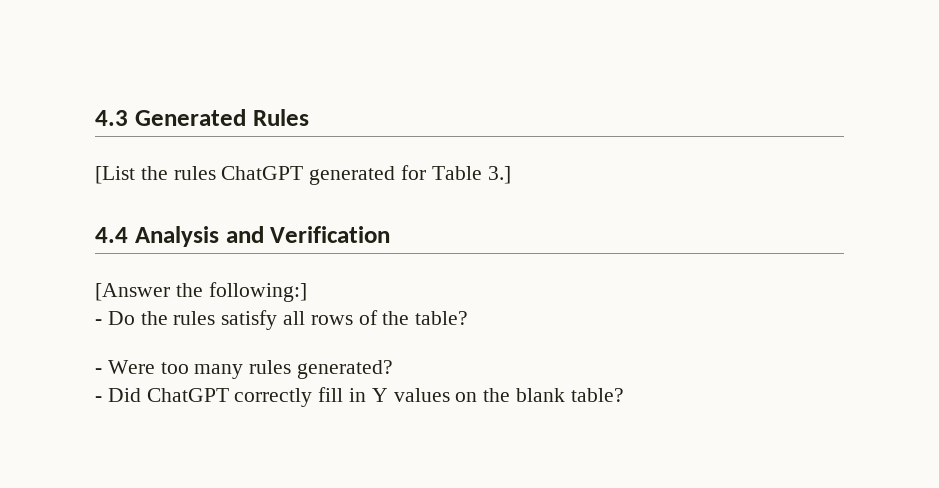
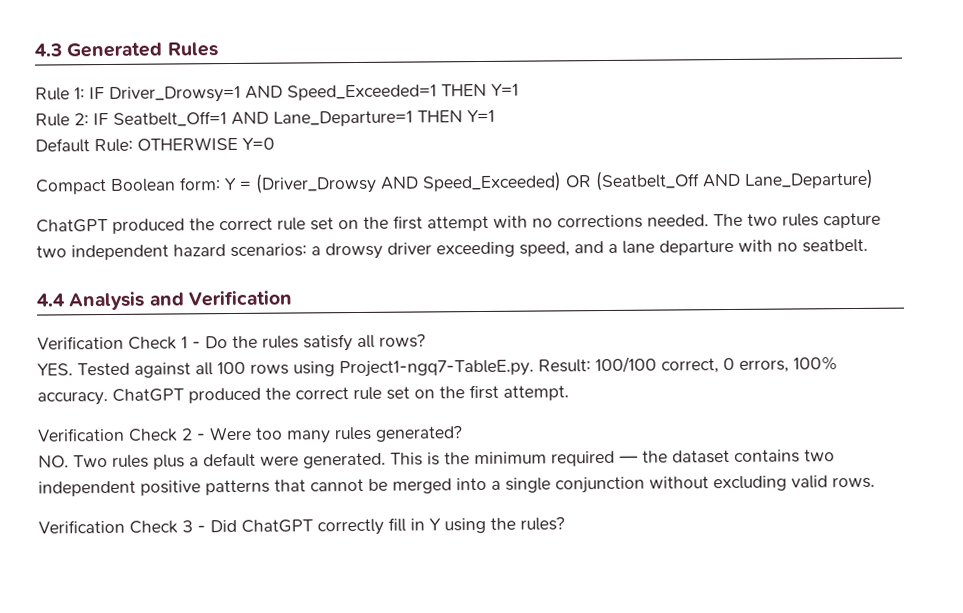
[95,165,511,185] [List the rules ChatGPT generated for Table 3.] -> [35,83,519,103] [35,109,495,127] [35,136,275,153] [35,168,874,195] [36,212,881,234] [36,238,868,261] Rule 1: IF Driver_Drowsy=1 AND Speed_Exceeded=1 THEN Y=1 // Rule 2: IF Seatbelt_Off=1 AND Lane_Departure=1 THEN Y=1 // Default Rule: OTHERWISE Y=0 // Compact Boolean form: Y = (Driver_Drowsy AND Speed_Exceeded) OR (Seatbelt_Off AND Lane_Departure) // ChatGPT produced the correct rule set on the first attempt with no corrections needed. The two rules capture two independent hazard scenarios: a drowsy driver exceeding speed, and a lane departure with no seatbelt.
[95,282,307,302] [Answer the following:] // -> [37,335,188,350] Verification Check 1
[310,310,469,325] rows of the table? // -> [379,333,426,348] [37,356,838,378] [37,384,569,406] [37,427,193,442] rows? // YES. Tested against all 100 rows using Project1-ngq7-TableE.py. Result: 100/100 correct, 0 errors, 100% accuracy. ChatGPT produced the correct rule set on the first attempt. // Verification Check 2
(394, 369) none -> [38,449,835,470] [38,475,875,497] [38,519,193,534] NO. Two rules plus a default were generated. This is the minimum required — the dataset contains two independent positive patterns that cannot be merged into a single conjunction without excluding valid rows. // Verification Check 3
[393,388,624,402] values on the blank table? -> [444,516,565,534] using the rules?

